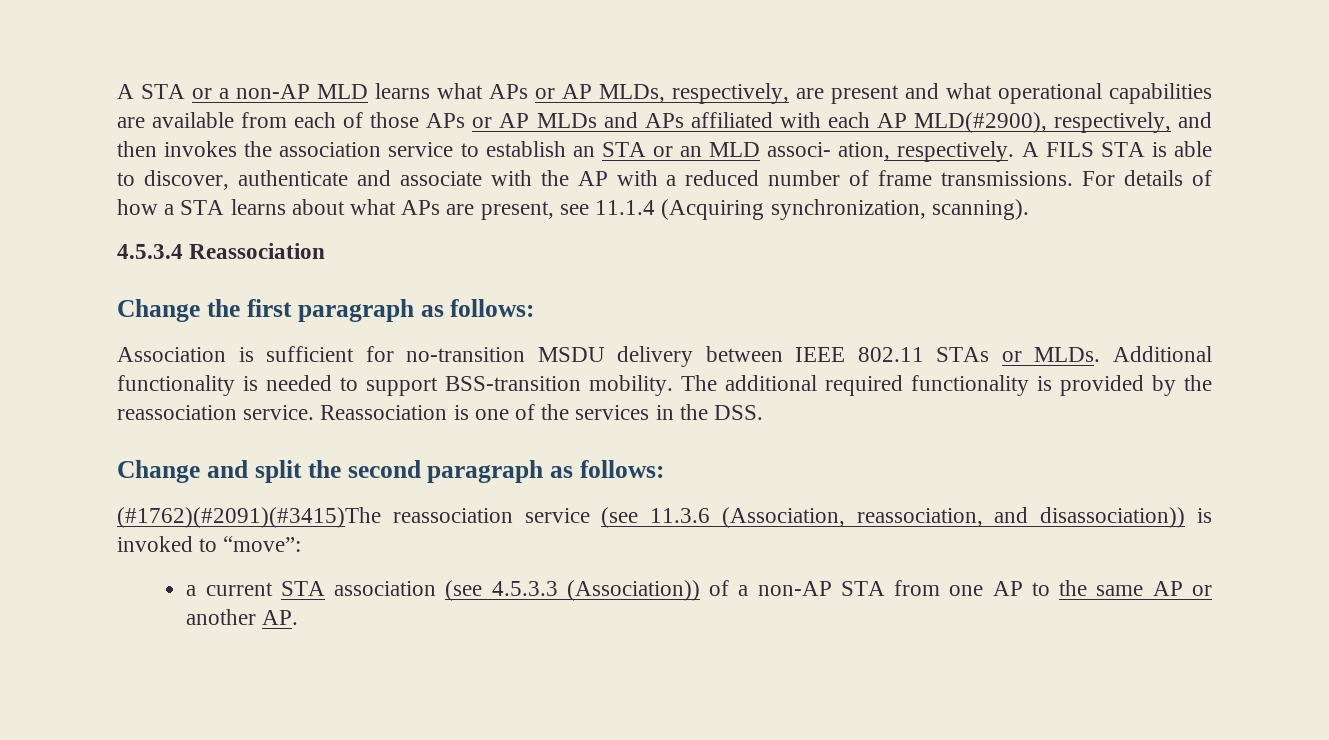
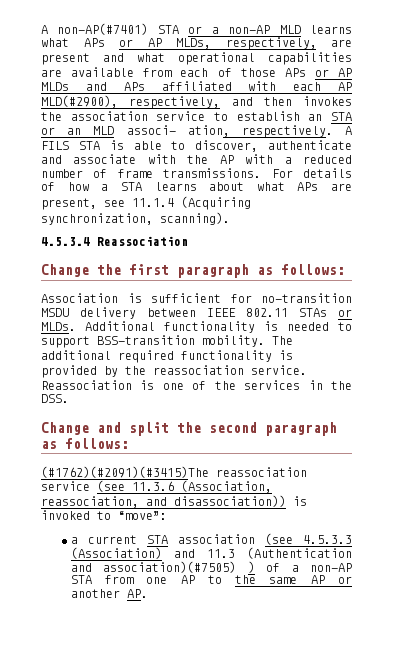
[117,84,134,99] A -> [41,23,149,35] A non-AP(#7401)
[566,580,700,601] (Association)) -> [70,547,352,559] [70,561,255,573] (Association) and 11.3 (Authentication and association)(#7505) )

